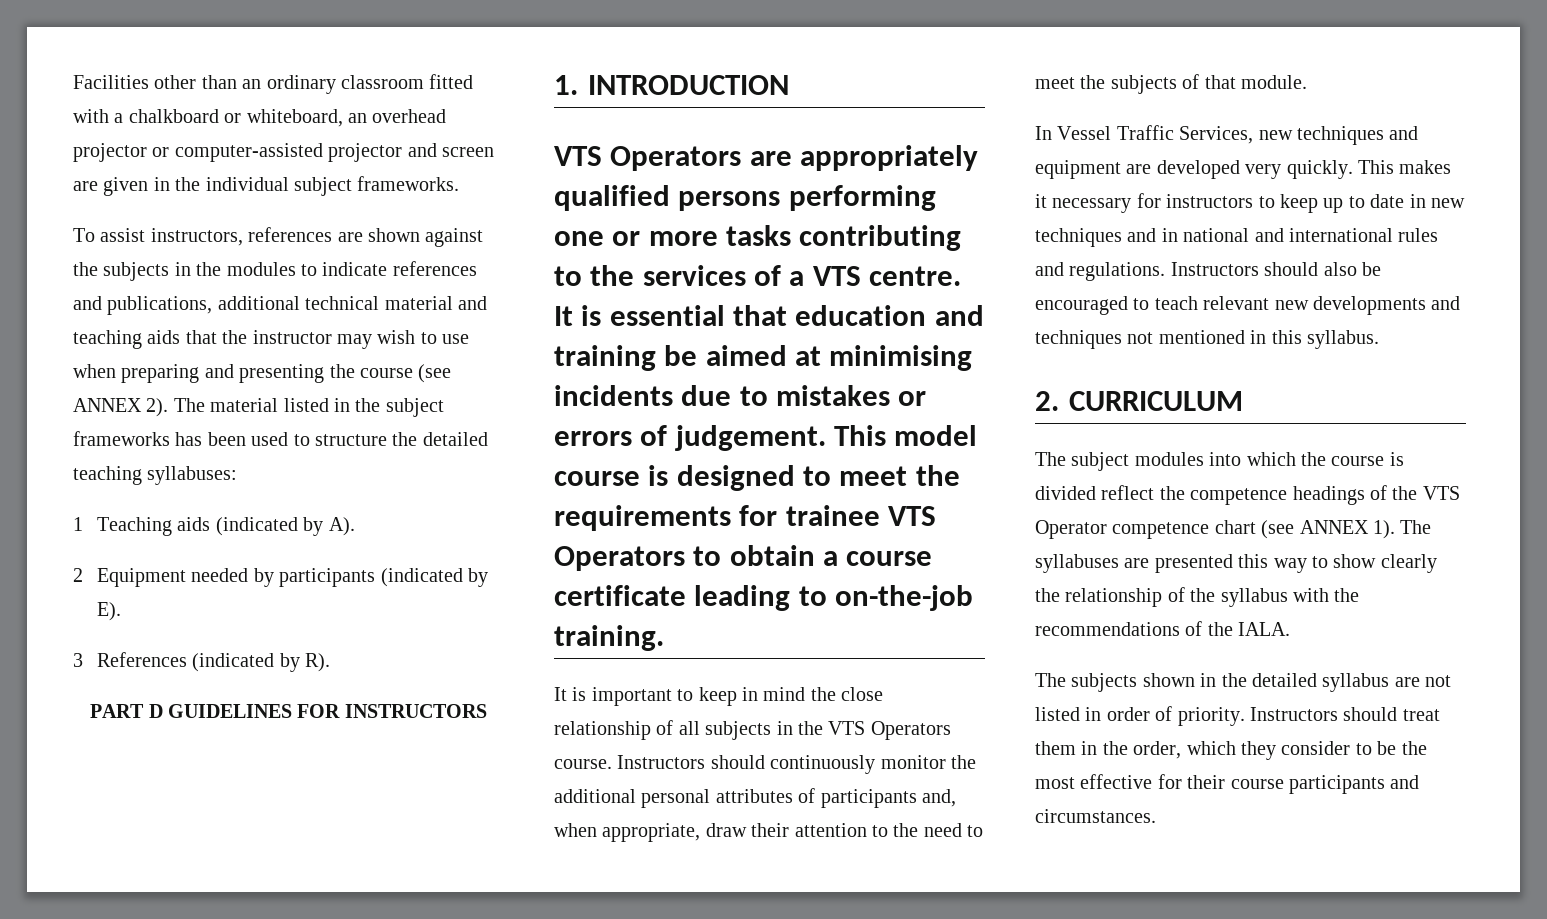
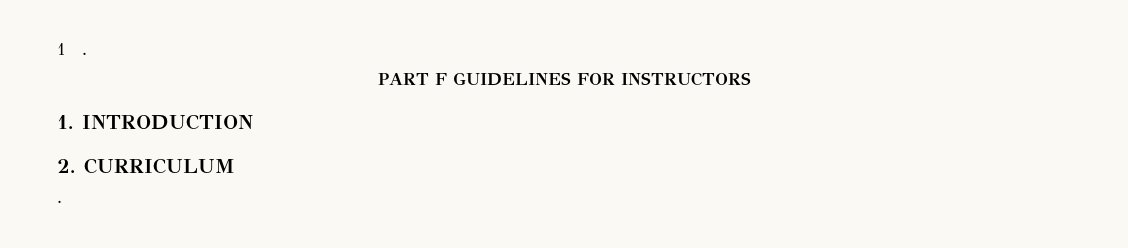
[73,74,474,94] [73,109,447,127] [73,143,494,162] [73,176,460,196] [73,227,484,247] [73,261,477,281] [73,296,487,315] [73,330,470,349] [73,364,452,383] [73,398,444,417] [73,431,488,446] [73,466,238,485] [73,517,355,536] [73,568,488,587] [96,602,121,621] [73,652,331,672] Facilities other than an ordinary classroom fitted with a chalkboard or whiteboard, an overhead projector or computer-assisted projector and screen are given in the individual subject frameworks. // To assist instructors, references are shown against the subjects in the modules to indicate references and publications, additional technical material and teaching aids that the instructor may wish to use when preparing and presenting the course (see ANNEX 2). The material listed in the subject frameworks has been used to structure the detailed teaching syllabuses: // 1 Teaching aids (indicated by A). // 2 Equipment needed by participants (indicated by E). // 3 References (indicated by R). -> [57,43,88,55] 1 .
[148,704,163,718] D -> [434,73,447,85] F
[554,145,979,171] [554,185,936,211] [554,225,962,251] [554,265,962,286] [554,305,984,326] [554,345,973,371] [554,385,927,406] [554,425,978,451] [554,465,960,491] [554,505,937,531] [554,545,933,571] [554,585,974,611] [554,625,664,651] [554,687,884,706] [554,720,951,740] [554,755,976,774] [554,788,956,808] [554,823,984,842] [1035,74,1307,94] [1035,125,1419,145] [1035,160,1452,179] [1035,193,1465,213] [1035,228,1439,247] [1035,262,1381,281] [1035,296,1461,315] [1035,330,1379,349] [1035,391,1243,411] [1035,452,1404,471] [1035,485,1460,505] [1035,520,1432,539] [1035,554,1437,573] [1035,587,1360,607] [1035,621,1291,636] [1035,673,1452,692] [1035,706,1440,726] [1035,741,1427,760] [1035,774,1420,794] [1035,809,1156,823] VTS Operators are appropriately qualified persons performing one or more tasks contributing to the services of a VTS centre. It is essential that education and training be aimed at minimising incidents due to mistakes or errors of judgement. This model course is designed to meet the requirements for trainee VTS Operators to obtain a course certificate leading to on-the-job training. // It is important to keep in mind the close relationship of all subjects in the VTS Operators course. Instructors should continuously monitor the additional personal attributes of participants and, when appropriate, draw their attention to the need to meet the subjects of that module. // In Vessel Traffic Services, new techniques and equipment are developed very quickly. This makes it necessary for instructors to keep up to date in new techniques and in national and international rules and regulations. Instructors should also be encouraged to teach relevant new developments and techniques not mentioned in this syllabus. // 2. CURRICULUM // The subject modules into which the course is divided reflect the competence headings of the VTS Operator competence chart (see ANNEX 1). The syllabuses are presented this way to show clearly the relationship of the syllabus with the recommendations of the IALA. // The subjects shown in the detailed syllabus are not listed in order of priority. Instructors should treat them in the order, which they consider to be the most effective for their course participants and circumstances. -> [57,158,235,174] [57,200,62,203] 2. CURRICULUM // .

